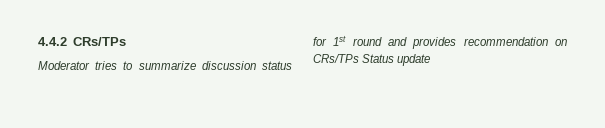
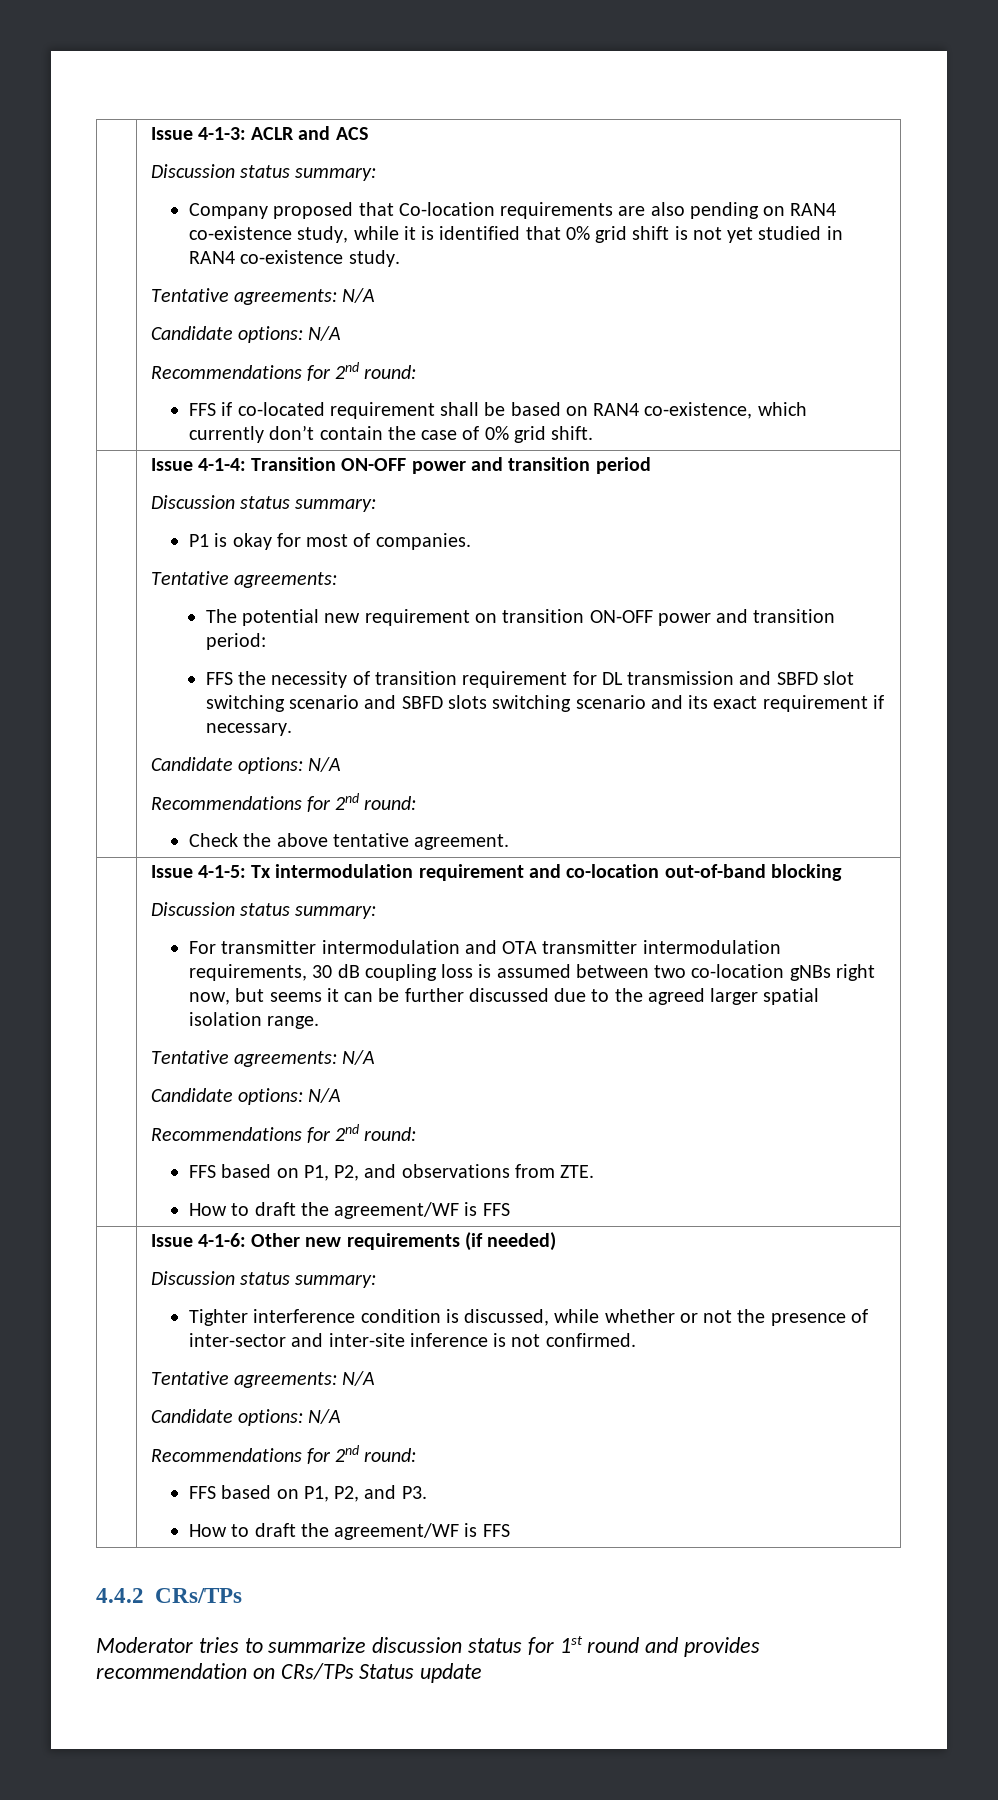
(38, 41) none -> [150,126,368,140] [150,164,377,181] [189,202,837,219] [189,226,843,243] [189,250,400,267] [150,288,376,305] [150,326,342,343] [150,362,417,381] [189,402,807,419] [189,425,594,443] [150,457,651,474] [150,495,377,512] [189,533,471,550] [150,571,337,588] [205,609,836,626] [205,633,266,650] [205,671,854,688] [205,695,884,712] [205,723,292,736] [150,757,342,774] [150,793,417,812] [189,833,510,850] [150,864,842,881] [150,902,377,919] [189,940,781,954] [189,964,875,981] [189,988,820,1005] [189,1012,320,1029] [150,1050,376,1067] [150,1088,342,1105] [150,1124,417,1143] [189,1164,595,1181] [189,1202,510,1219] [150,1232,557,1251] [150,1271,377,1288] [189,1309,868,1326] [189,1333,636,1347] [150,1371,376,1388] [150,1409,342,1426] [150,1445,417,1464] [189,1485,427,1502] [189,1523,510,1540] | Issue 4-1-3: ACLR and ACS // Discussion status summary: // Company proposed that Co-location requirements are also pending on RAN4 co-existence study, while it is identified that 0% grid shift is not yet studied in RAN4 co-existence study. // Tentative agreements: N/A // Candidate options: N/A // Recommendations for 2nd round: // FFS if co-located requirement shall be based on RAN4 co-existence, which currently don’t contain the case of 0% grid shift. // | Issue 4-1-4: Transition ON-OFF power and transition period // Discussion status summary: // P1 is okay for most of companies. // Tentative agreements: // The potential new requirement on transition ON-OFF power and transition period: // FFS the necessity of transition requirement for DL transmission and SBFD slot switching scenario and SBFD slots switching scenario and its exact requirement if necessary. // Candidate options: N/A // Recommendations for 2nd round: // Check the above tentative agreement. // | Issue 4-1-5: Tx intermodulation requirement and co-location out-of-band blocking // Discussion status summary: // For transmitter intermodulation and OTA transmitter intermodulation requirements, 30 dB coupling loss is assumed between two co-location gNBs right now, but seems it can be further discussed due to the agreed larger spatial isolation range. // Tentative agreements: N/A // Candidate options: N/A // Recommendations for 2nd round: // FFS based on P1, P2, and observations from ZTE. // How to draft the agreement/WF is FFS // | Issue 4-1-6: Other new requirements (if needed) // Discussion status summary: // Tighter interference condition is discussed, while whether or not the presence of inter-sector and inter-site inference is not confirmed. // Tentative agreements: N/A // Candidate options: N/A // Recommendations for 2nd round: // FFS based on P1, P2, and P3. // How to draft the agreement/WF is FFS //

